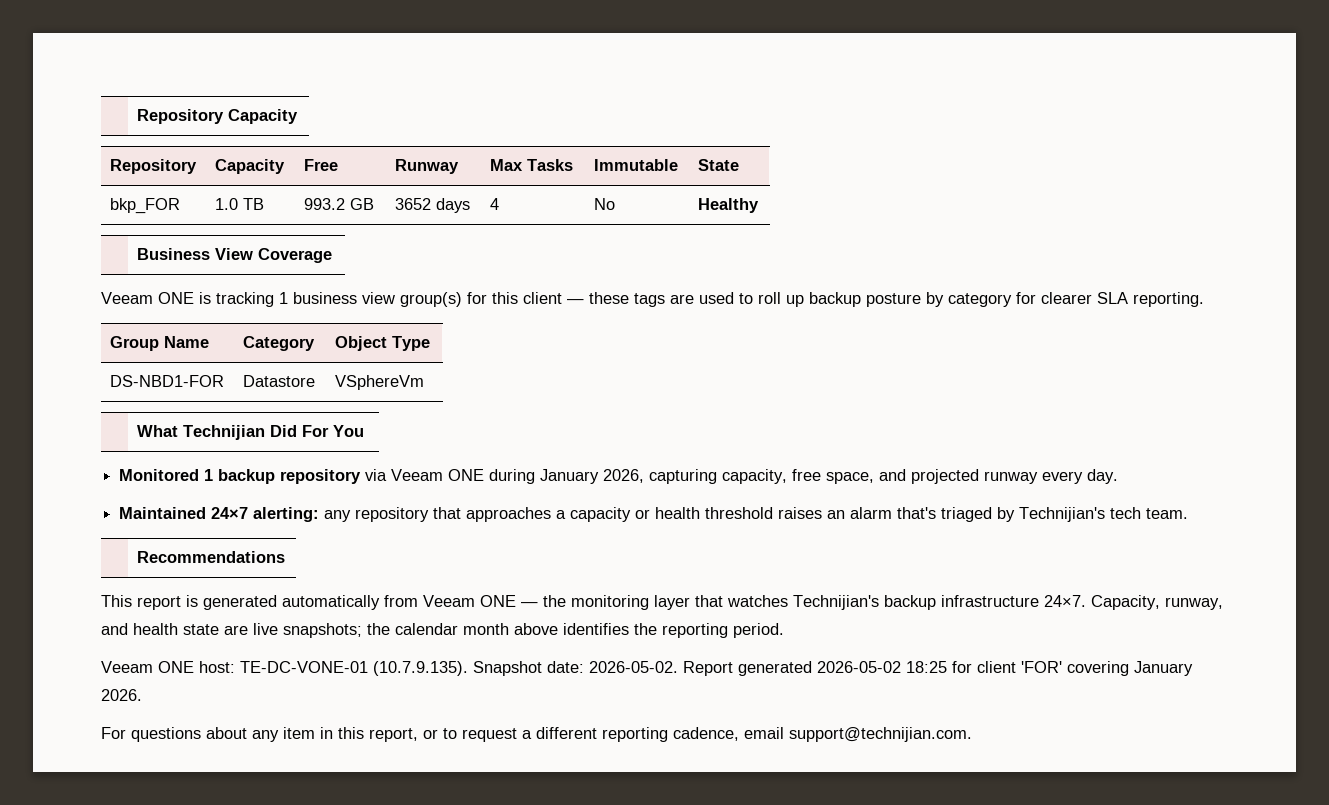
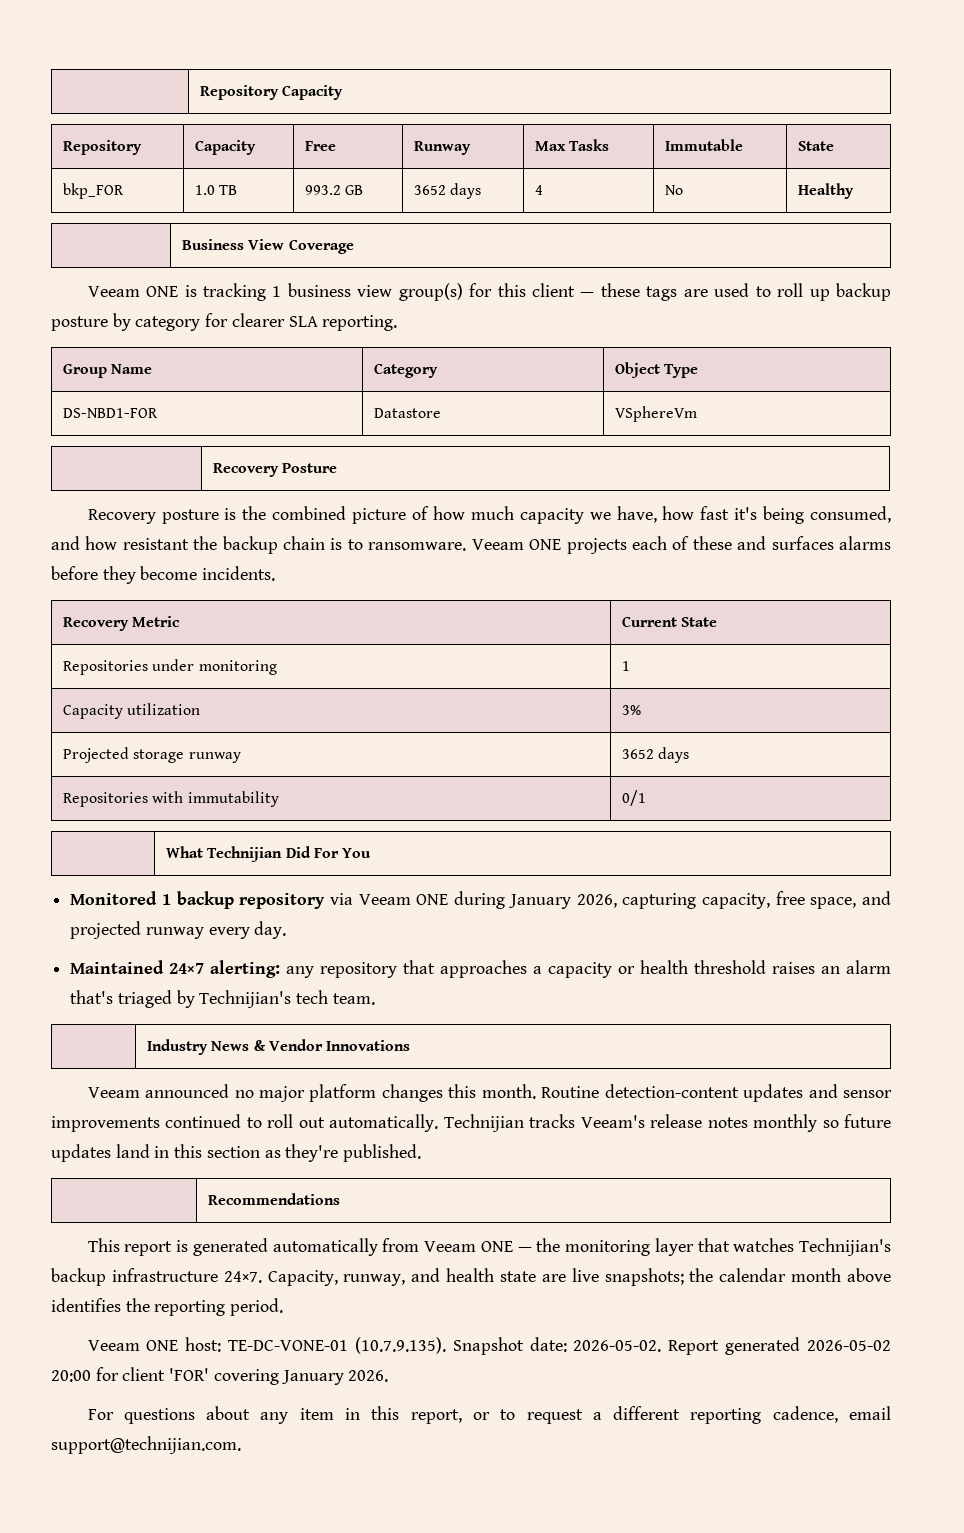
(425, 382) none -> [213,463,338,477] [87,506,891,524] [51,536,891,554] [51,566,276,584] [63,616,181,631] [622,616,718,627] [63,659,277,675] [622,661,631,671] [63,703,201,719] [622,705,642,715] [63,747,241,763] [622,747,690,763] [63,791,279,807] [622,790,647,806] // | Recovery Posture // Recovery posture is the combined picture of how much capacity we have, how fast it's being consumed, and how resistant the backup chain is to ransomware. Veeam ONE projects each of these and surfaces alarms before they become incidents. // Recovery Metric | Current State // Repositories under monitoring | 1 // Capacity utilization | 3% // Projected storage runway | 3652 days // Repositories with immutability | 0/1
(1189, 513) none -> [147,1039,411,1055] [87,1084,892,1102] [51,1114,891,1132] [51,1144,422,1162] // | Industry News & Vendor Innovations // Veeam announced no major platform changes this month. Routine detection-content updates and sensor improvements continued to roll out automatically. Technijian tracks Veeam's release notes monthly so future updates land in this section as they're published.
[906,661,947,673] 18:25 -> [51,1370,91,1382] 20:00

